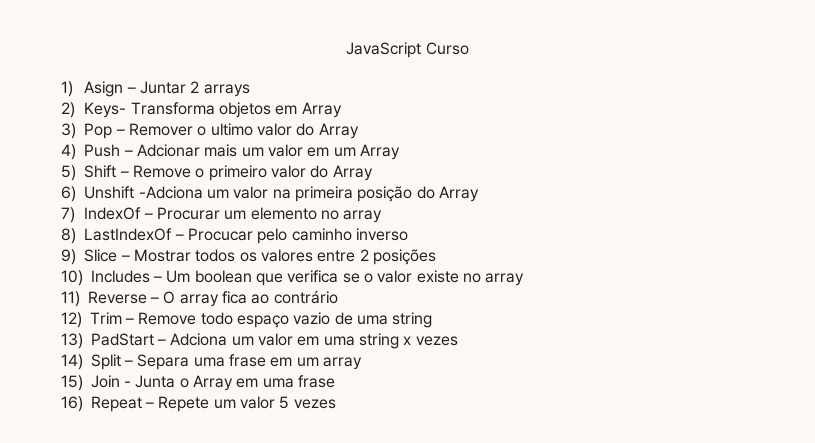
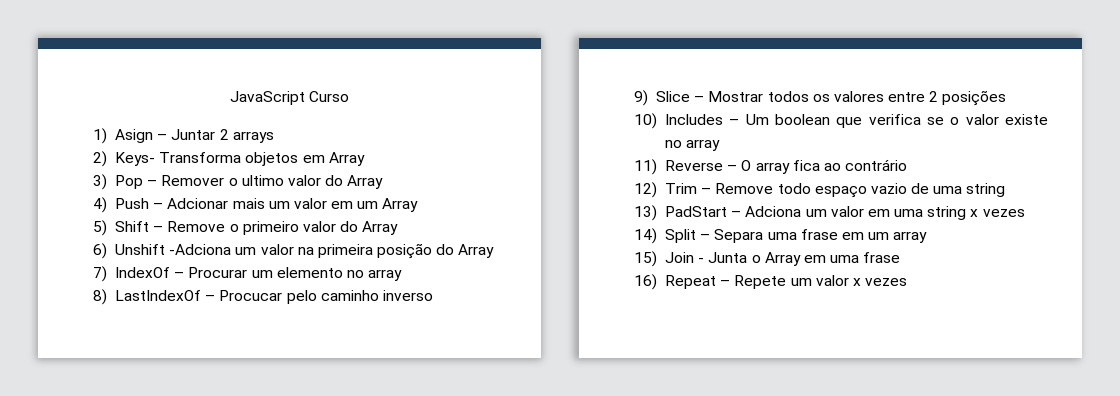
[279,396,290,409] 5 -> [852,278,861,286] x

